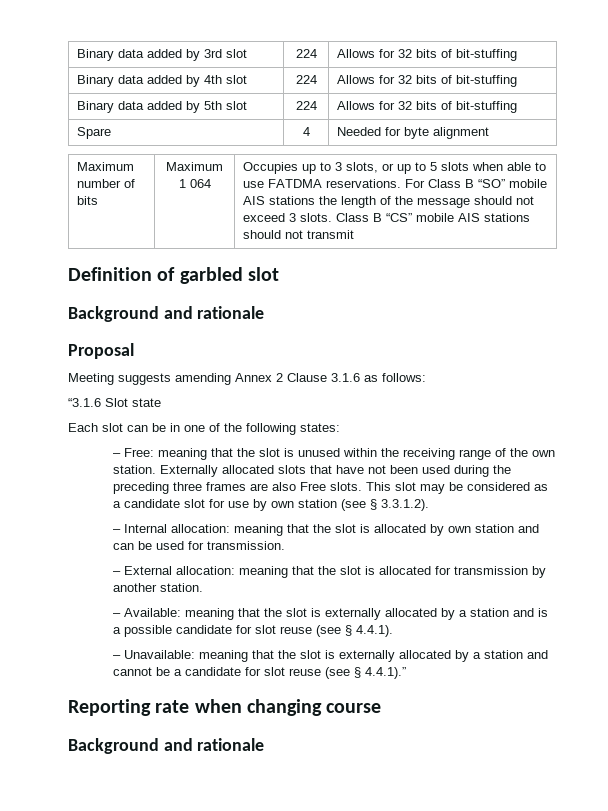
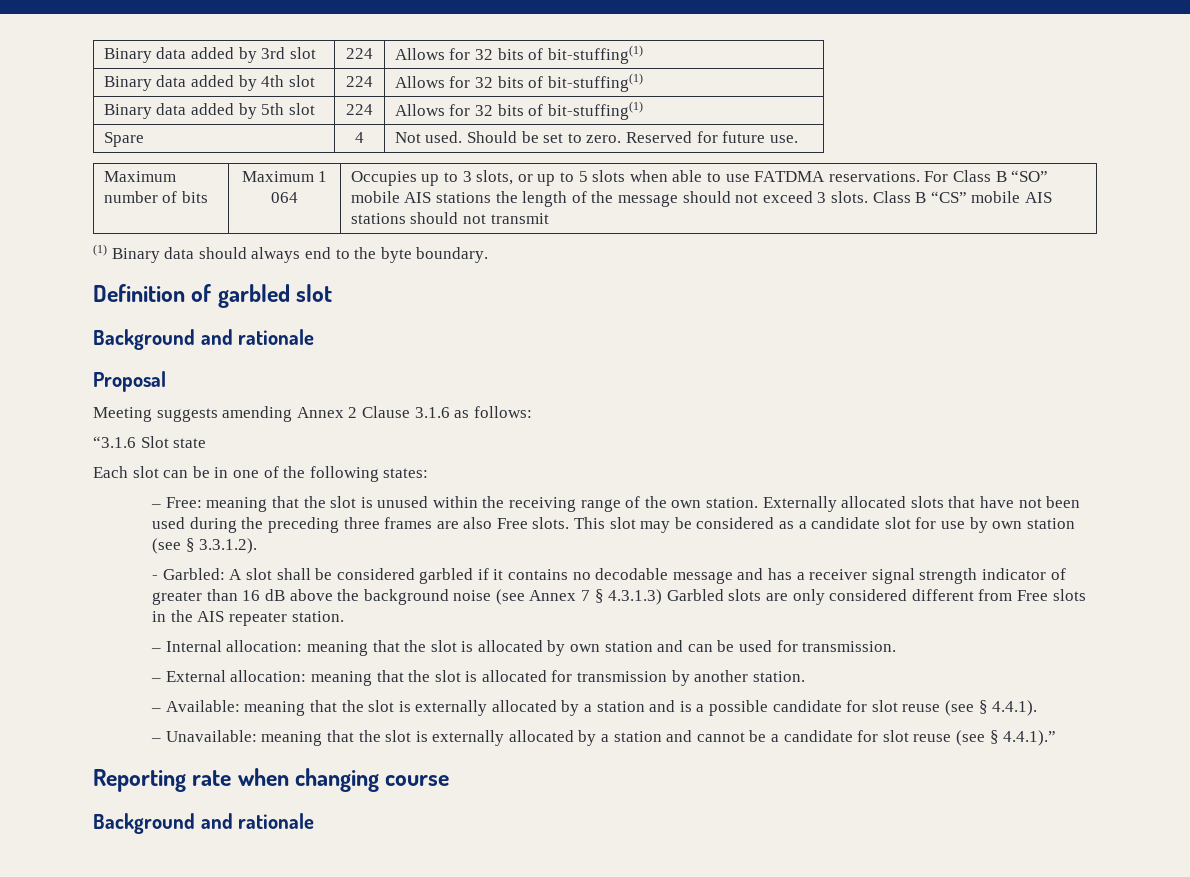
[455,49,517,61] bit-stuffing -> [547,45,643,64] bit-stuffing(1)
[455,75,517,87] bit-stuffing -> [547,73,643,92] bit-stuffing(1)
[455,101,517,113] bit-stuffing -> [547,101,643,120] bit-stuffing(1)
[336,127,489,139] Needed for byte alignment -> [394,131,798,143] Not used. Should be set to zero. Reserved for future use.
(354, 234) none -> [93,244,489,263] // (1) Binary data should always end to the byte boundary.
(429, 505) none -> [152,568,1066,584] [152,589,1086,605] [152,610,344,626] // - Garbled: A slot shall be considered garbled if it contains no decodable message and has a receiver signal strength indicator of greater than 16 dB above the background noise (see Annex 7 § 4.3.1.3) Garbled slots are only considered different from Free slots in the AIS repeater station.

